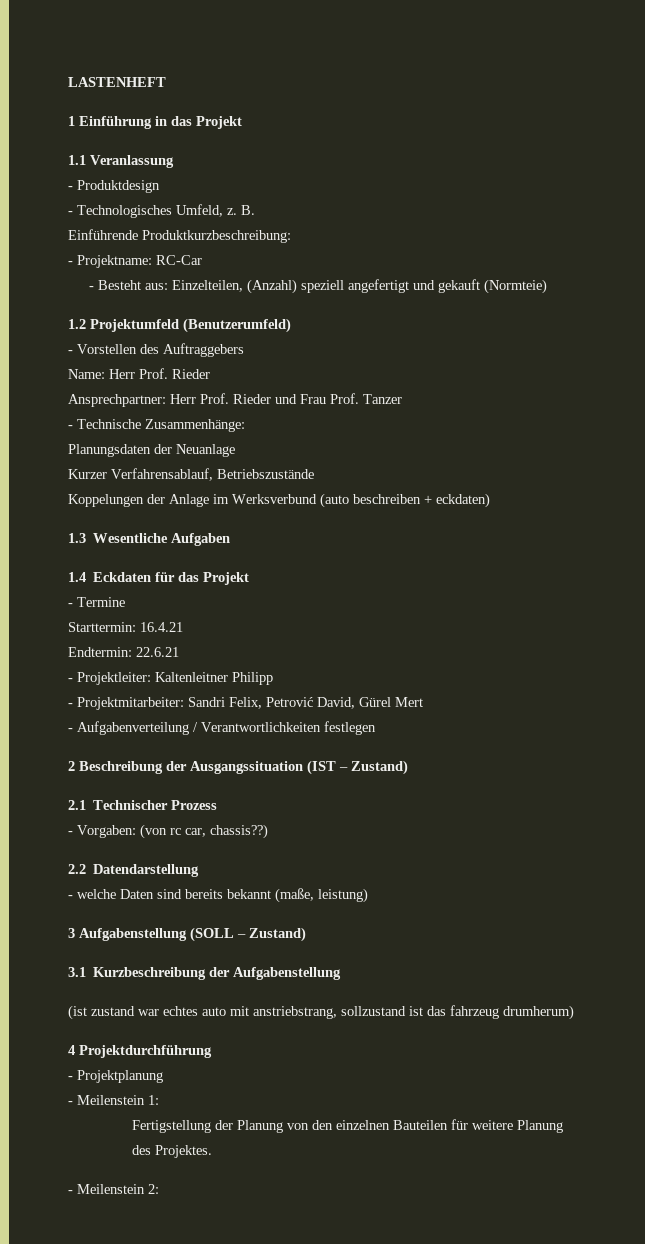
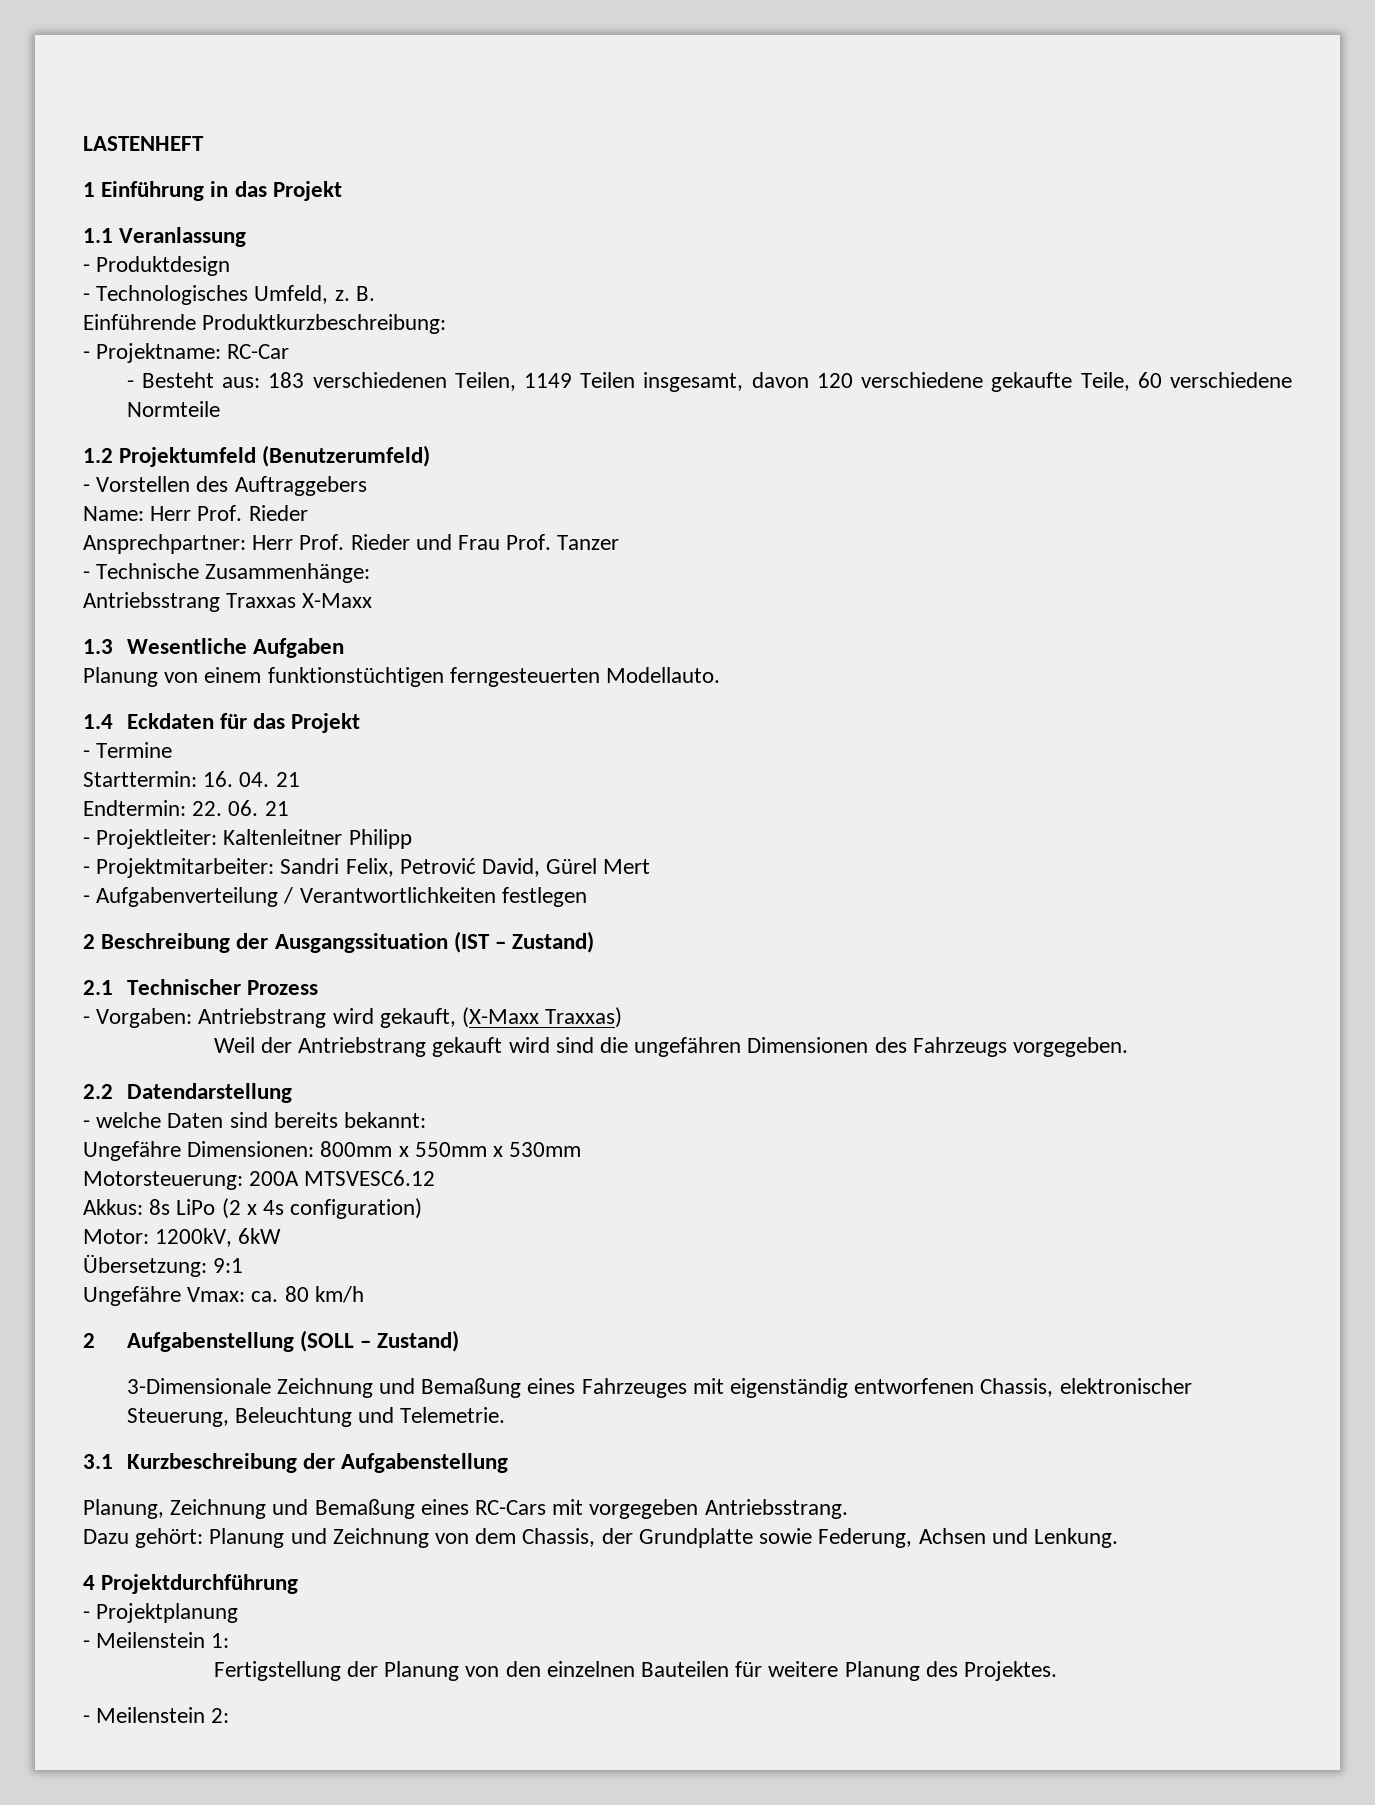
[172,279,548,294] Einzelteilen, (Anzahl) speziell angefertigt und gekauft (Normteie) -> [268,372,1293,392] [126,401,220,417] 183 verschiedenen Teilen, 1149 Teilen insgesamt, davon 120 verschiedene gekaufte Teile, 60 verschiedene Normteile
[68,444,235,457] [68,468,314,481] [68,493,490,508] [68,533,231,546] Planungsdaten der Neuanlage // Kurzer Verfahrensablauf, Betriebszustände // Koppelungen der Anlage im Werksverbund (auto beschreiben + eckdaten) // 1.3 Wesentliche Aufgaben -> [83,592,373,612] [83,638,344,658] [83,667,721,687] Antriebsstrang Traxxas X-Maxx // 1.3 Wesentliche Aufgaben // Planung von einem funktionstüchtigen ferngesteuerten Modellauto.
[140,622,183,632] [68,647,179,657] 16.4.21 // Endtermin: 22.6.21 -> [203,771,300,787] [83,800,289,816] 16. 04. 21 // Endtermin: 22. 06. 21
[140,824,268,839] (von rc car, chassis??) -> [198,1007,623,1028] [213,1037,1129,1057] Antriebstrang wird gekauft, (X-Maxx Traxxas) // Weil der Antriebstrang gekauft wird sind die ungefähren Dimensionen des Fahrzeugs vorgegeben.
[227,888,368,903] [68,927,306,942] [68,967,342,980] [68,1005,574,1020] bekannt (maße, leistung) // 3 Aufgabenstellung (SOLL – Zustand) // 3.1 Kurzbeschreibung der Aufgabenstellung // (ist zustand war echtes auto mit anstriebstrang, sollzustand ist das fahrzeug drumherum) -> [344,1112,427,1128] [83,1141,582,1161] [83,1170,436,1190] [83,1198,423,1219] [83,1228,282,1247] [83,1254,244,1277] [83,1286,364,1306] [83,1330,460,1352] [126,1378,1192,1398] [126,1407,506,1427] [83,1453,509,1473] [83,1499,848,1519] [83,1528,1118,1548] bekannt: // Ungefähre Dimensionen: 800mm x 550mm x 530mm // Motorsteuerung: 200A MTSVESC6.12 // Akkus: 8s LiPo (2 x 4s configuration) // Motor: 1200kV, 6kW // Übersetzung: 9:1 // Ungefähre Vmax: ca. 80 km/h // 2 Aufgabenstellung (SOLL – Zustand) // 3-Dimensionale Zeichnung und Bemaßung eines Fahrzeuges mit eigenständig entworfenen Chassis, elektronischer Steuerung, Beleuchtung und Telemetrie. // 3.1 Kurzbeschreibung der Aufgabenstellung // Planung, Zeichnung und Bemaßung eines RC-Cars mit vorgegeben Antriebsstrang. // Dazu gehört: Planung und Zeichnung von dem Chassis, der Grundplatte sowie Federung, Achsen und Lenkung.

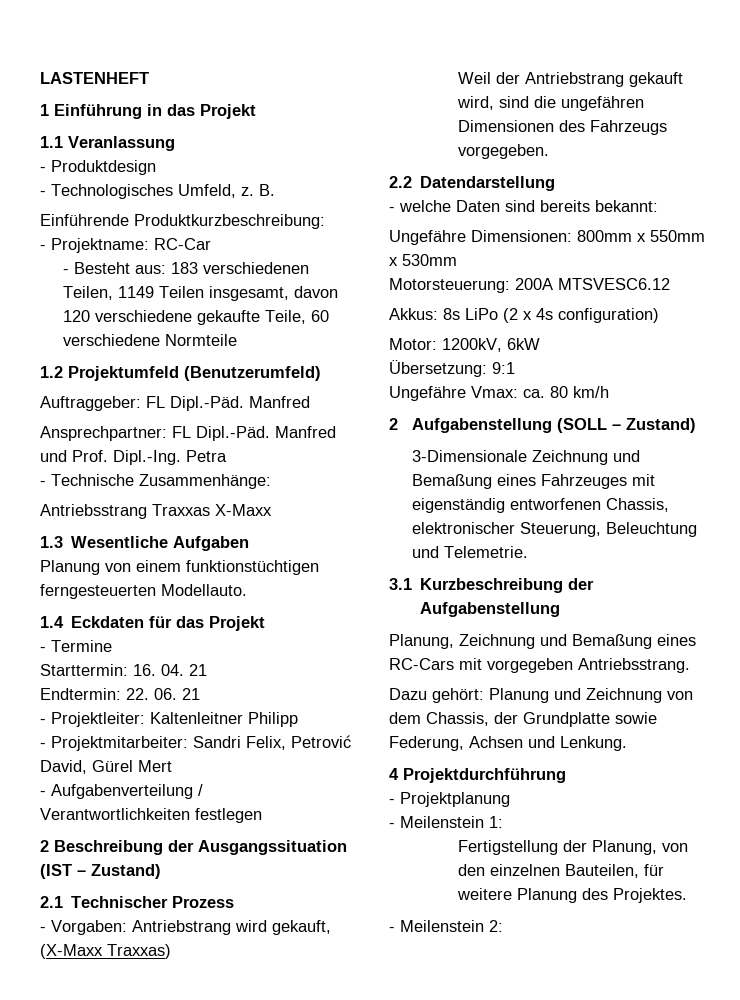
[83,476,367,496] [83,505,308,521] [83,534,620,554] - Vorstellen des Auftraggebers // Name: Herr Prof. Rieder // Ansprechpartner: Herr Prof. Rieder und Frau Prof. Tanzer -> [40,396,310,411] [40,426,336,441] [40,450,227,465] Auftraggeber: FL Dipl.-Päd. Manfred // Ansprechpartner: FL Dipl.-Päd. Manfred und Prof. Dipl.-Ing. Petra
[508,1037,550,1053] wird -> [457,96,495,110] wird,
[384,1661,460,1681] Planung -> [592,840,658,855] Planung,
[641,1661,730,1677] Bauteilen -> [565,864,640,878] Bauteilen,

